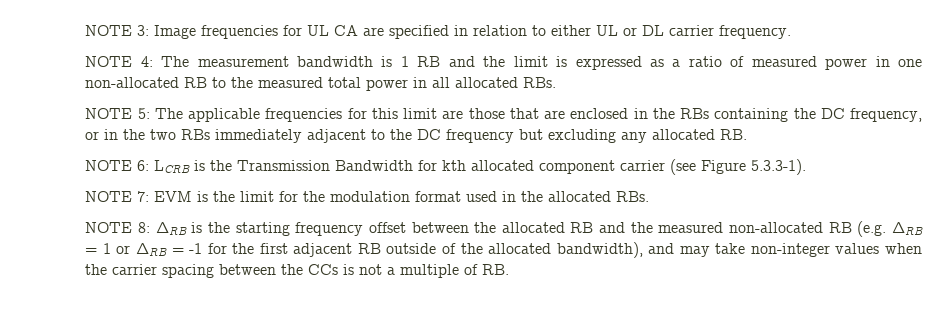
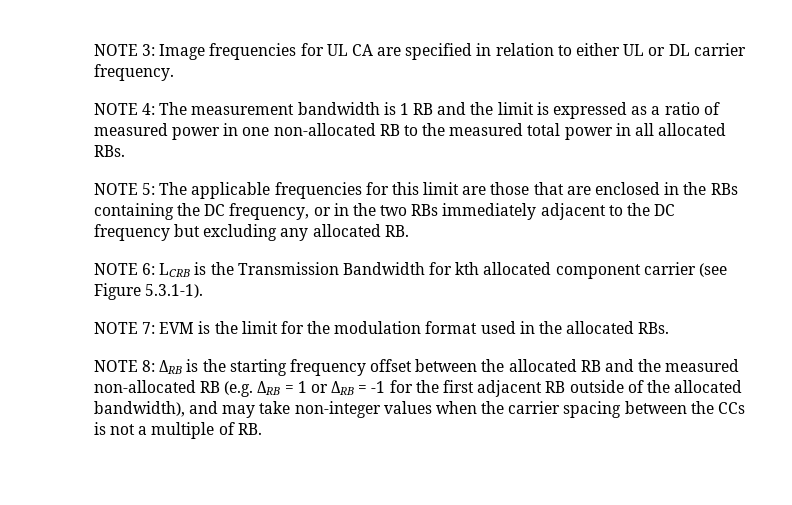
[751,159,807,175] 5.3.3-1). -> [144,284,203,298] 5.3.1-1).

